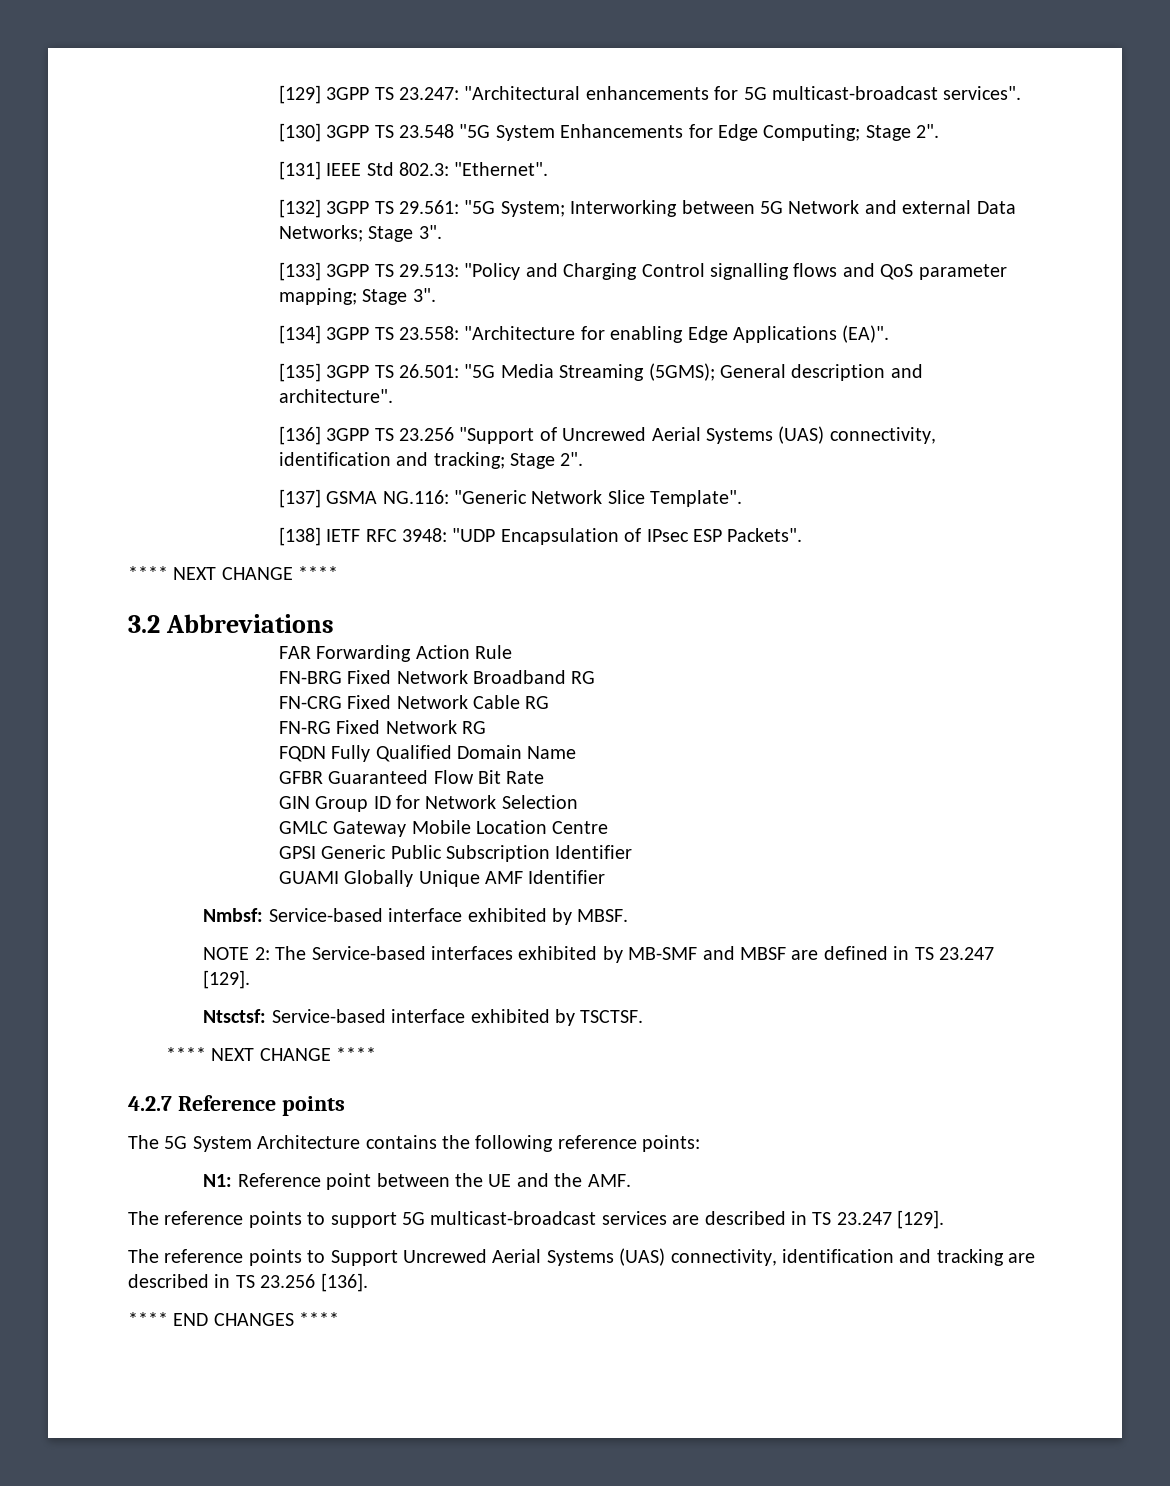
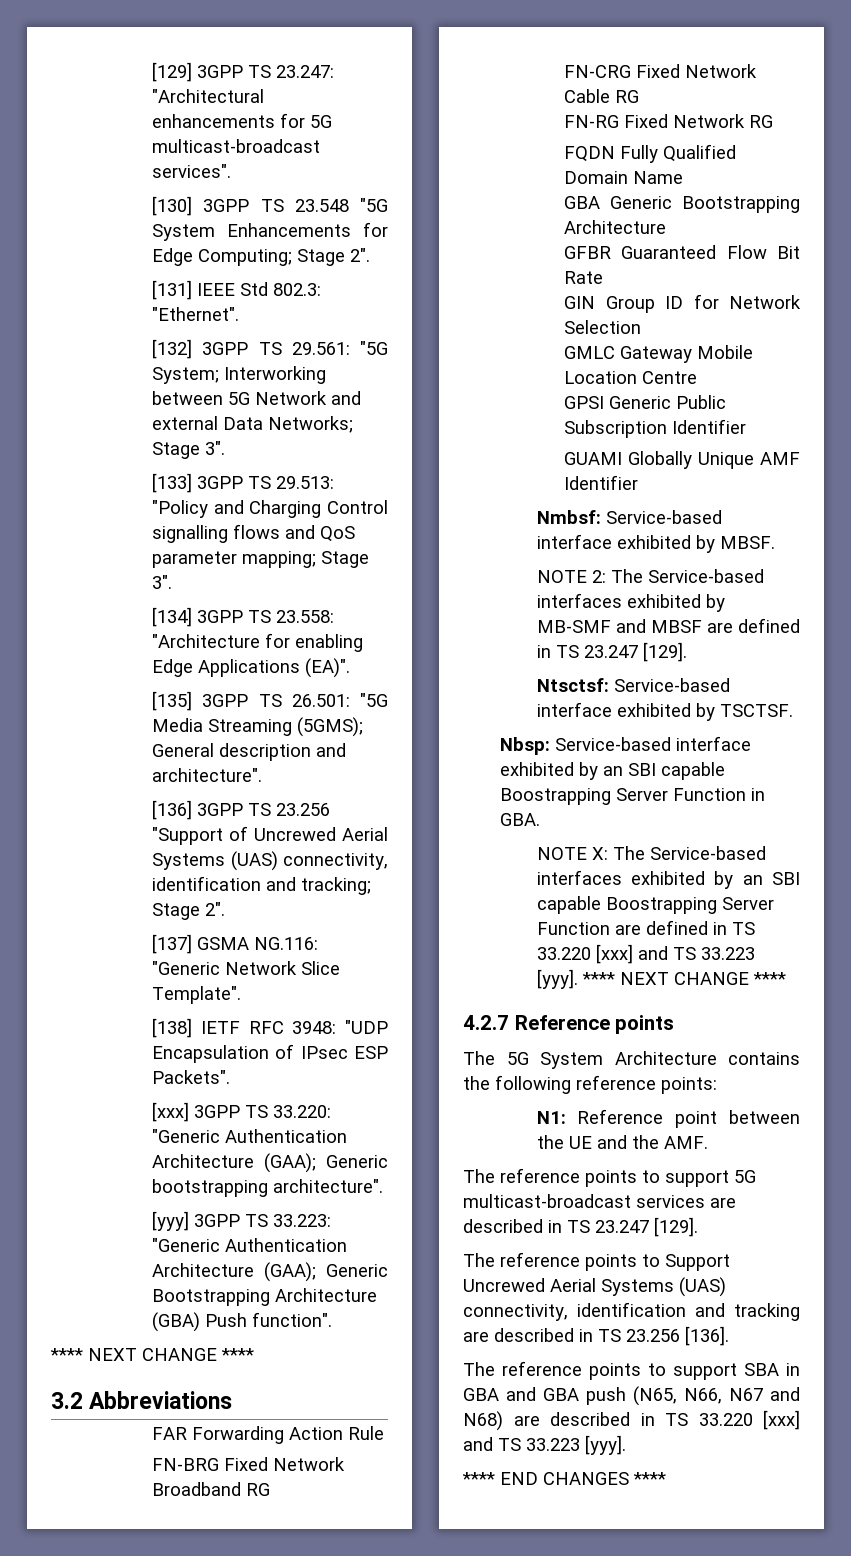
(803, 535) none -> [152,1102,332,1122] [152,1129,348,1143] [152,1153,388,1173] [152,1179,384,1197] [152,1211,332,1231] [152,1238,348,1252] [152,1262,388,1282] [152,1288,378,1306] [152,1312,333,1332] // [xxx] 3GPP TS 33.220: "Generic Authentication Architecture (GAA); Generic bootstrapping architecture". // [yyy] 3GPP TS 33.223: "Generic Authentication Architecture (GAA); Generic Bootstrapping Architecture (GBA) Push function".
(577, 752) none -> [564,196,800,213] [564,220,667,234] // GBA Generic Bootstrapping Architecture
(644, 1016) none -> [499,736,751,755] [499,762,725,780] [499,788,765,805] [499,813,540,826] [536,846,766,860] [536,870,800,889] [536,896,774,914] [536,920,755,935] [536,944,755,964] [536,969,578,989] Nbsp: Service-based interface exhibited by an SBI capable Boostrapping Server Function in GBA. // NOTE X: The Service-based interfaces exhibited by an SBI capable Boostrapping Server Function are defined in TS 33.220 [xxx] and TS 33.223 [yyy].
(368, 1282) none -> [463,1361,800,1380] [463,1386,800,1406] [463,1410,800,1431] [463,1435,626,1455] // The reference points to support SBA in GBA and GBA push (N65, N66, N67 and N68) are described in TS 33.220 [xxx] and TS 33.223 [yyy].

